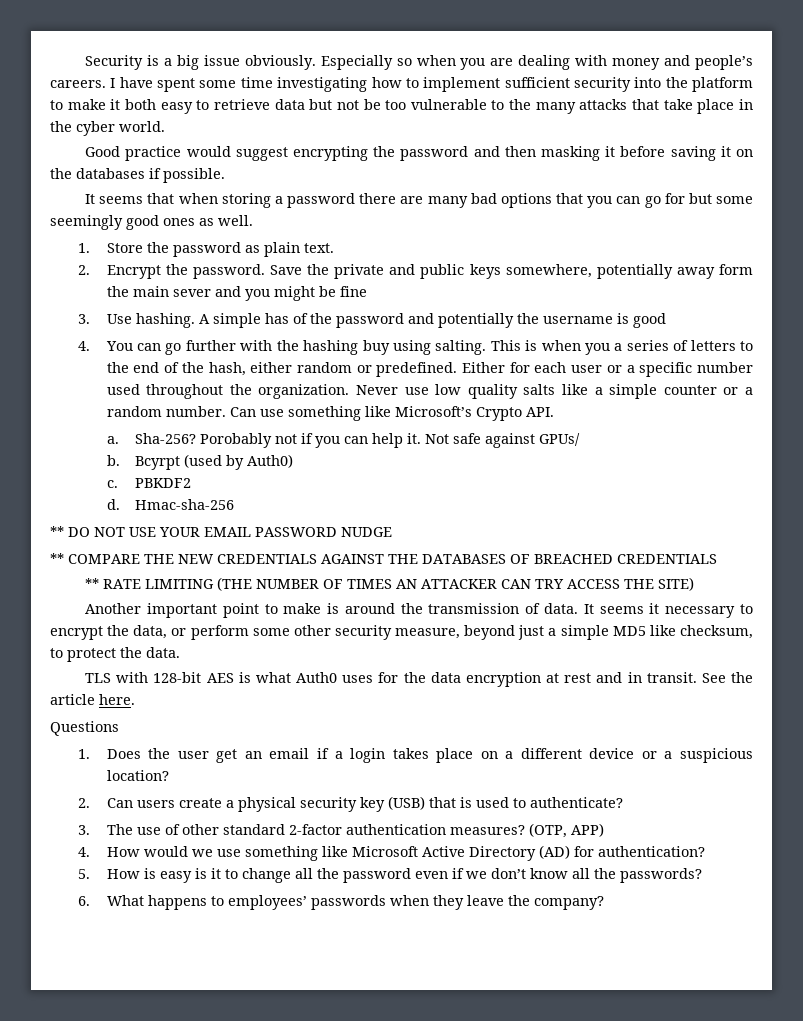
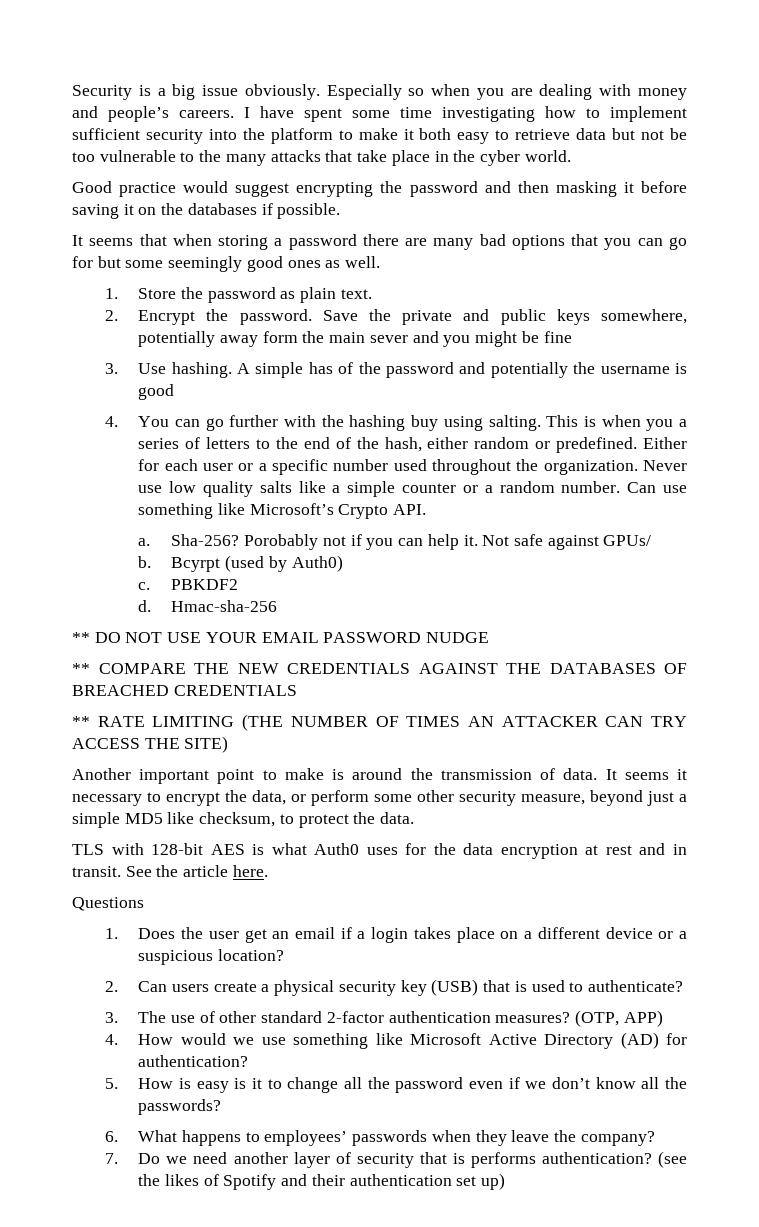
(604, 903) none -> [105,1151,687,1168] [138,1173,506,1190] // 7. Do we need another layer of security that is performs authentication? (see the likes of Spotify and their authentication set up)

